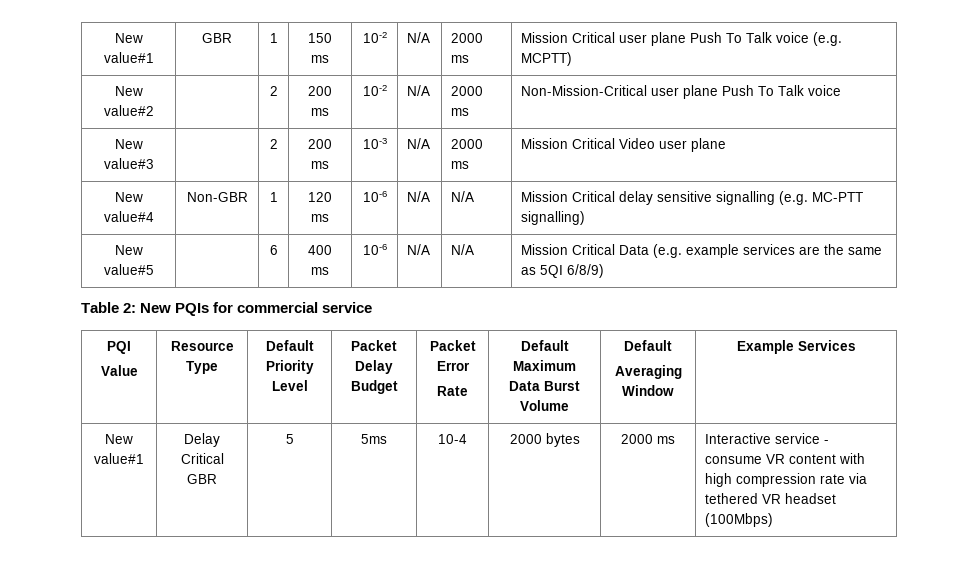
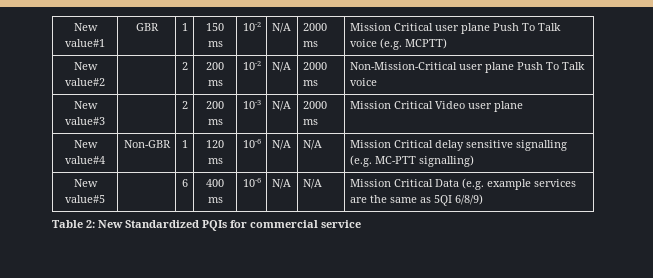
(172, 308) none -> [125,220,199,228] Standardized
[107,341,131,354] [100,365,138,376] [170,341,234,351] [186,361,218,374] [265,340,314,351] [265,360,314,374] [271,380,308,391] [351,340,397,351] [355,360,393,374] [350,380,398,394] [429,340,476,351] [436,361,470,371] [437,386,468,396] [520,340,569,351] [513,360,576,371] [509,381,580,391] [520,400,569,411] [623,340,672,351] [614,365,682,379] [621,385,674,396] [736,340,856,354] [105,434,133,444] [94,453,144,464] [184,433,220,447] [180,453,224,464] [187,474,217,484] [285,434,294,444] [361,434,387,444] [438,434,467,444] [509,433,580,447] [620,434,675,444] [705,433,830,444] [705,453,866,464] [705,473,868,487] [705,493,837,504] [705,513,774,527] // PQI // Value | Resource Type | Default Priority Level | Packet Delay Budget | Packet Error // Rate | Default Maximum Data Burst Volume | Default // Averaging Window | Example Services // New value#1 | Delay Critical GBR | 5 | 5ms | 10-4 | 2000 bytes | 2000 ms | Interactive service - consume VR content with high compression rate via tethered VR headset (100Mbps) -> (361, 224) none

